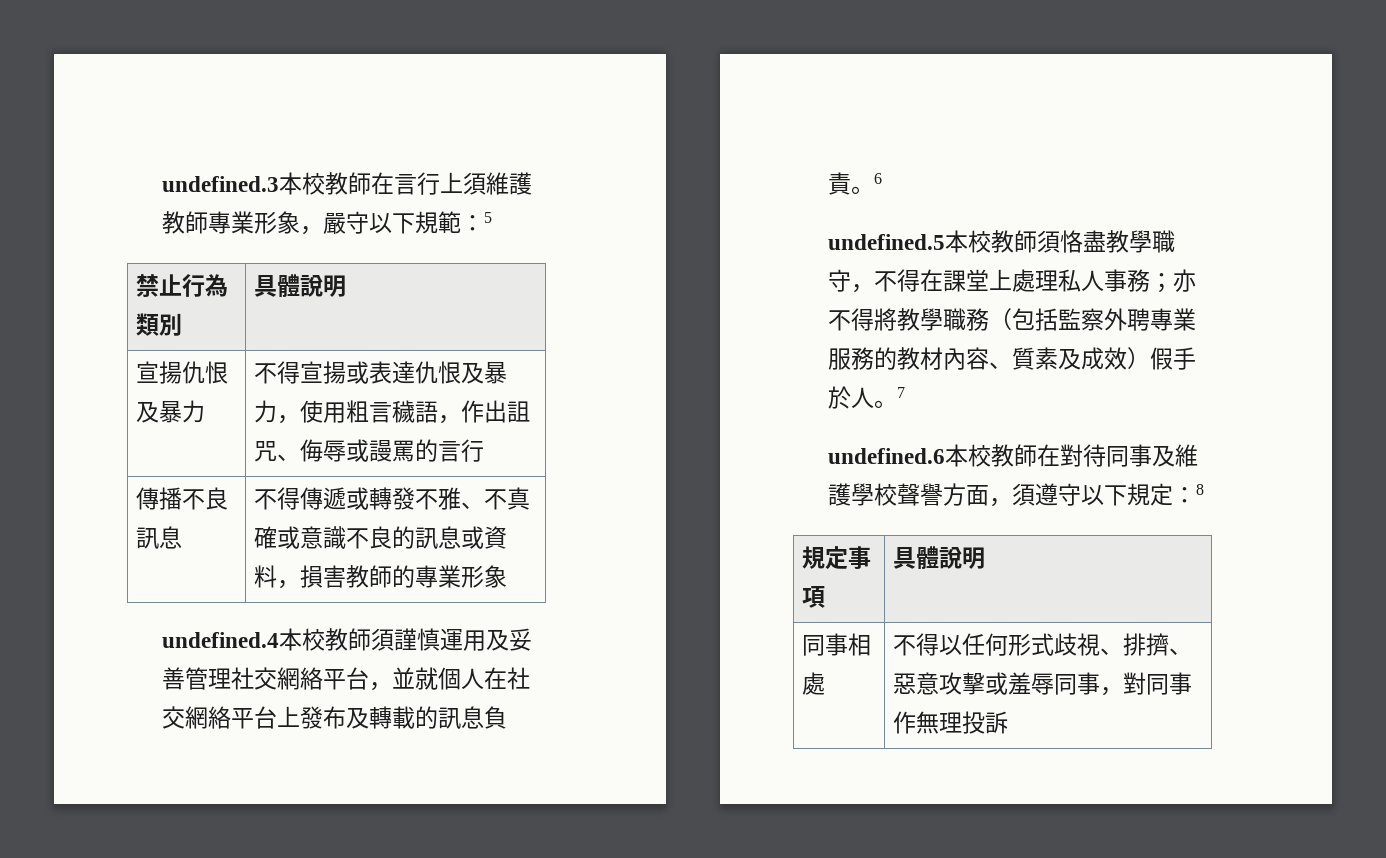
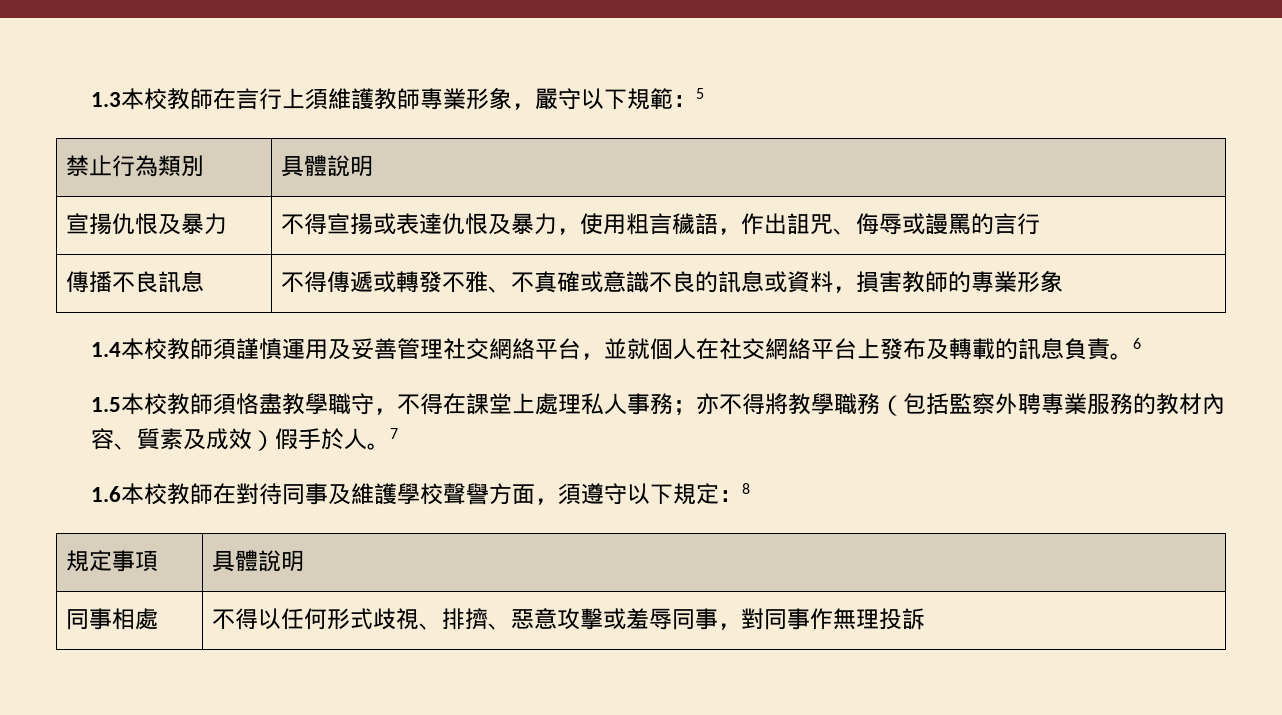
[162,176,280,192] undefined.3 -> [90,92,121,107] 1.3
[162,632,280,648] undefined.4 -> [90,342,121,357] 1.4
[828,234,946,250] undefined.5 -> [90,397,121,412] 1.5
[828,448,946,464] undefined.6 -> [90,486,121,502] 1.6

